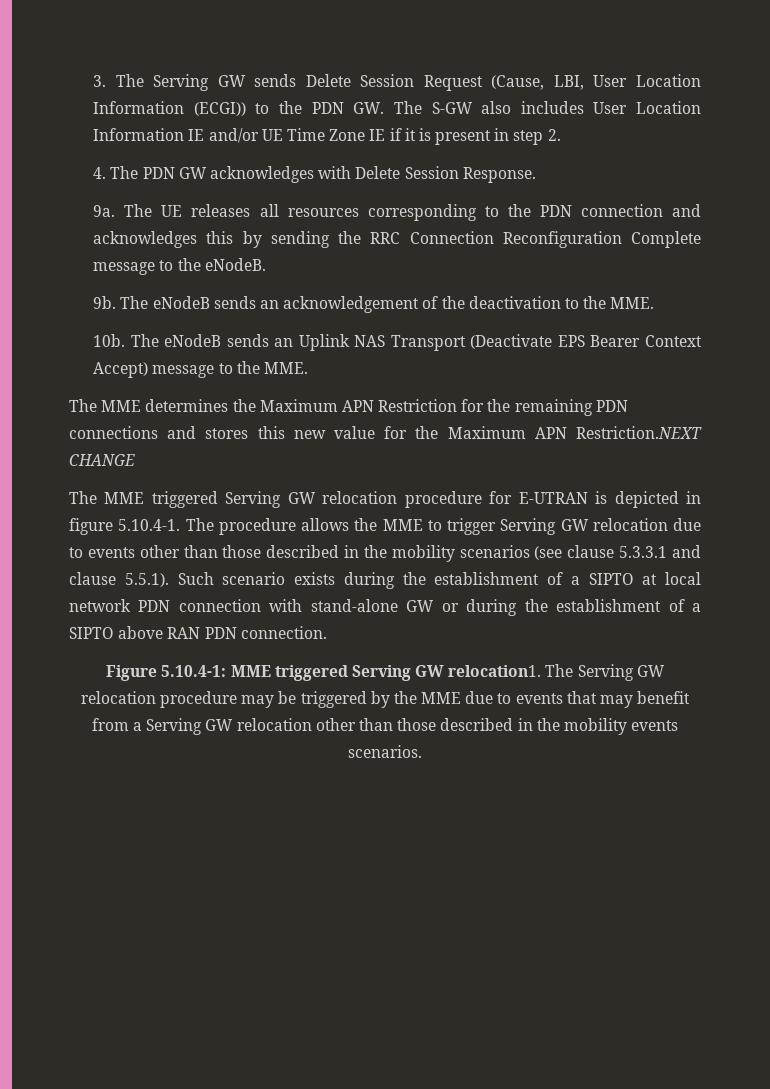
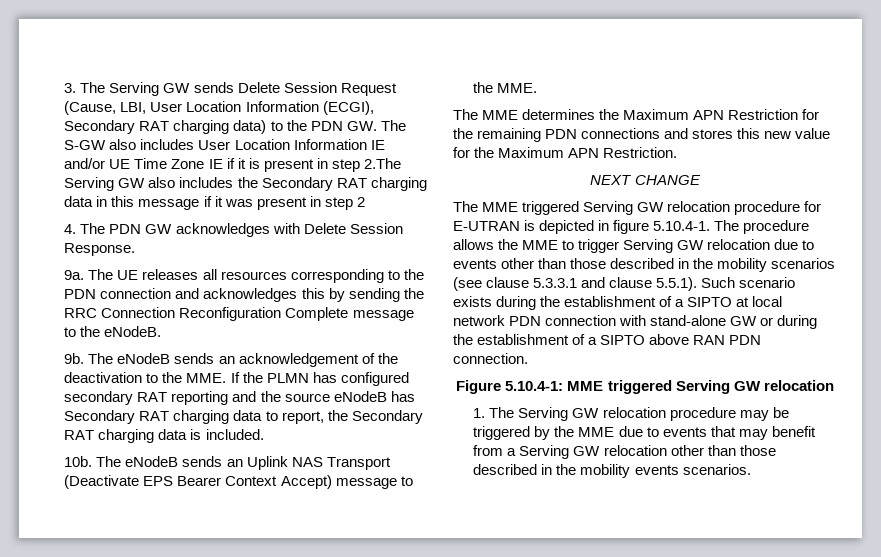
[193,102,246,116] (ECGI)) -> [322,101,374,115] [64,120,267,134] (ECGI), Secondary RAT charging data)
[547,129,561,141] 2. -> [363,158,401,169] [64,177,427,191] [64,196,365,210] 2.The Serving GW also includes the Secondary RAT charging data in this message if it was present in step 2
(655, 303) none -> [230,372,409,386] [64,391,415,405] [64,410,423,424] [64,429,264,443] If the PLMN has configured secondary RAT reporting and the source eNodeB has Secondary RAT charging data to report, the Secondary RAT charging data is included.
[576,426,702,439] Restriction.NEXT -> [603,147,678,158] [590,175,633,185] Restriction. // NEXT
[448,665,542,677] relocation1. -> [763,380,834,391] [473,408,486,418] relocation // 1.

